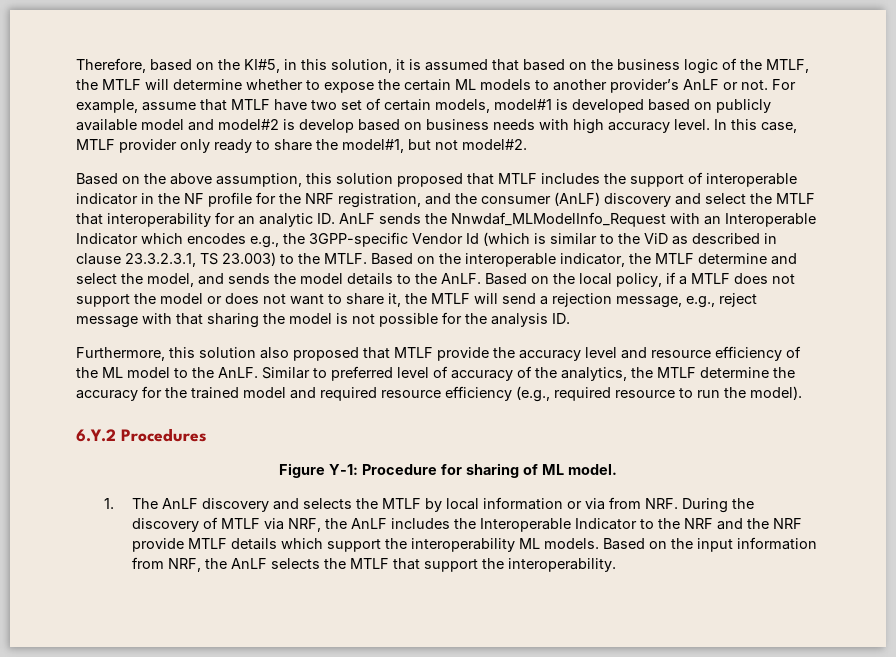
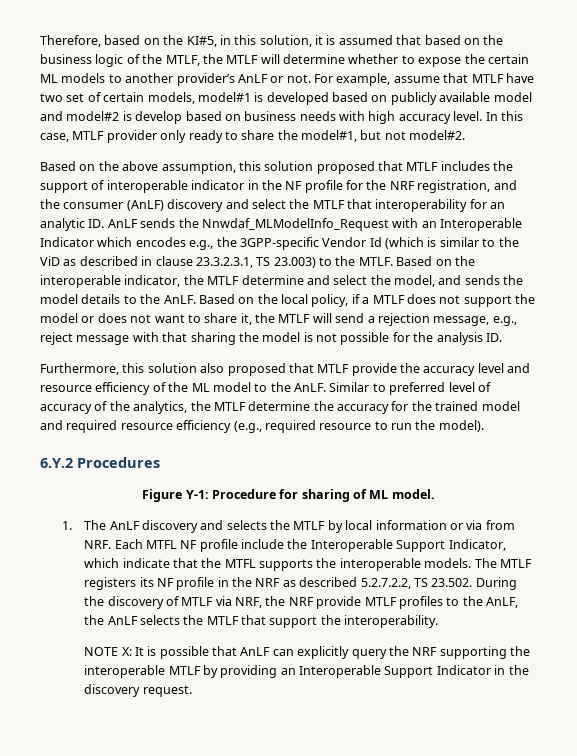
(679, 503) none -> [114,539,506,552] [84,558,532,571] [84,577,473,590] Each MTFL NF profile include the Interoperable Support Indicator, which indicate that the MTFL supports the interoperable models. The MTLF registers its NF profile in the NRF as described 5.2.7.2.2, TS 23.502.
[351,518,803,532] [132,537,818,552] [132,557,202,572] AnLF includes the Interoperable Indicator to the NRF and the NRF provide MTLF details which support the interoperability ML models. Based on the input information from NRF, -> [288,596,519,609] NRF provide MTLF profiles to the AnLF,
(617, 565) none -> [84,646,531,659] [84,665,529,678] [84,684,192,697] // NOTE X: It is possible that AnLF can explicitly query the NRF supporting the interoperable MTLF by providing an Interoperable Support Indicator in the discovery request.

